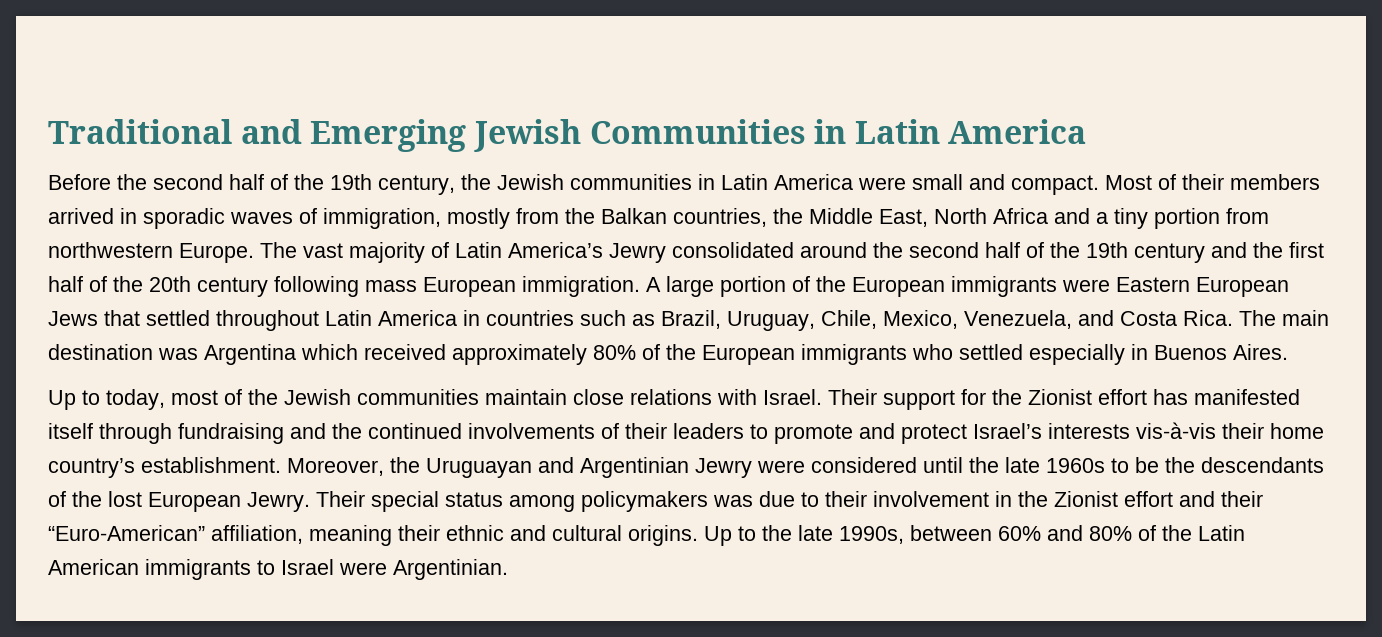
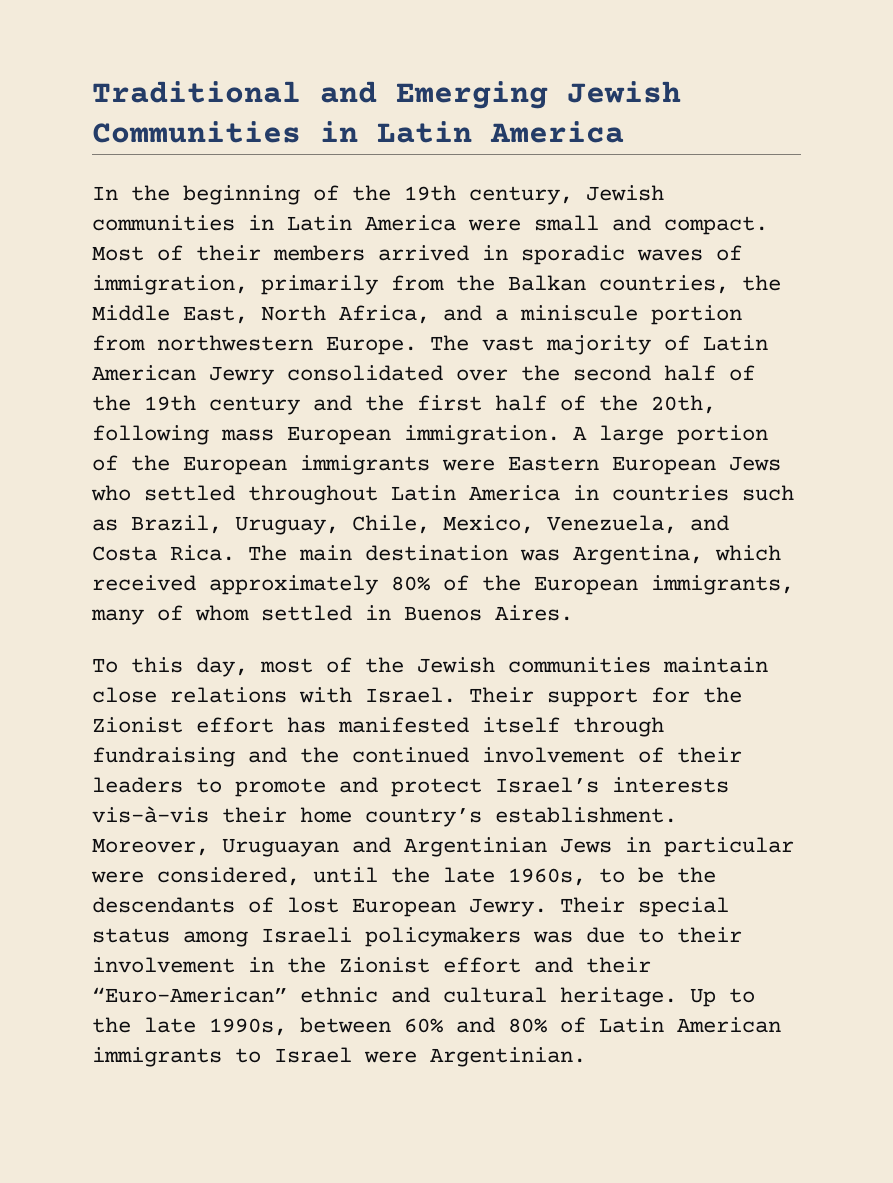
[48,174,264,190] Before the second half -> [92,185,300,205] In the beginning
[461,174,491,190] the -> (573, 195) none
[447,208,510,229] mostly -> [261,275,378,295] primarily
[993,208,1048,224] Africa -> [339,305,430,324] Africa,
[1114,208,1148,229] tiny -> [520,305,638,321] miniscule
[508,242,603,258] America’s -> [92,365,196,381] American
[800,242,867,258] around -> [456,369,508,381] over
[149,276,268,297] 20th century -> [651,395,716,414] 20th,
[104,310,140,326] that -> [91,485,131,501] who
[204,344,296,365] Argentina -> [573,545,703,565] Argentina,
[801,344,1125,365] immigrants who settled especially -> [651,575,794,595] [91,605,352,625] immigrants, many of whom settled
[48,389,165,410] Up to today, -> [92,657,248,677] To this day,
[468,423,595,439] involvements -> [482,747,625,763] involvement
[390,457,420,473] the -> (209, 847) none
[695,457,917,478] Jewry were considered -> [560,837,794,857] [91,867,300,886] Jews in particular were considered,
[1046,458,1105,473] 1960s -> [508,868,586,886] 1960s,
[72,491,102,507] the -> (274, 905) none
(575, 503) none -> [261,927,352,943] Israeli
[211,525,440,546] affiliation, meaning their -> (287, 995) none
[628,525,698,546] origins. -> [560,987,677,1007] heritage.
[1162,525,1192,541] the -> (586, 1025) none

